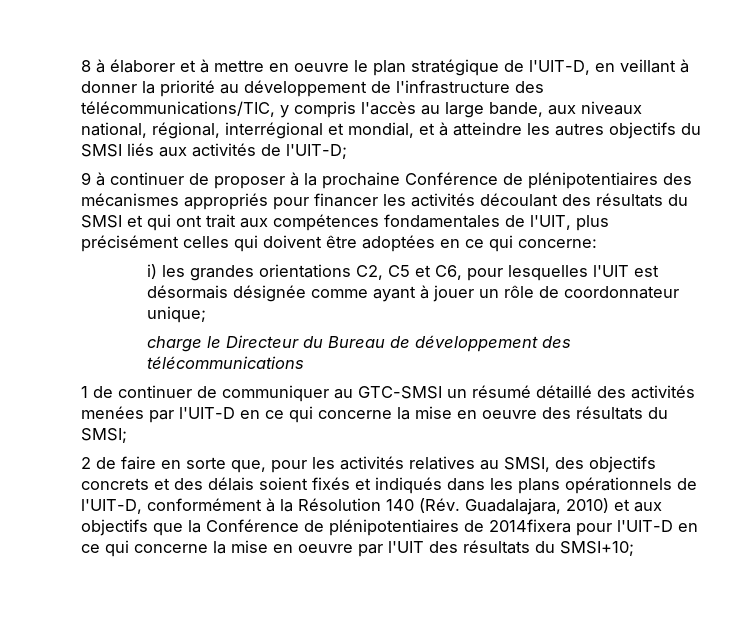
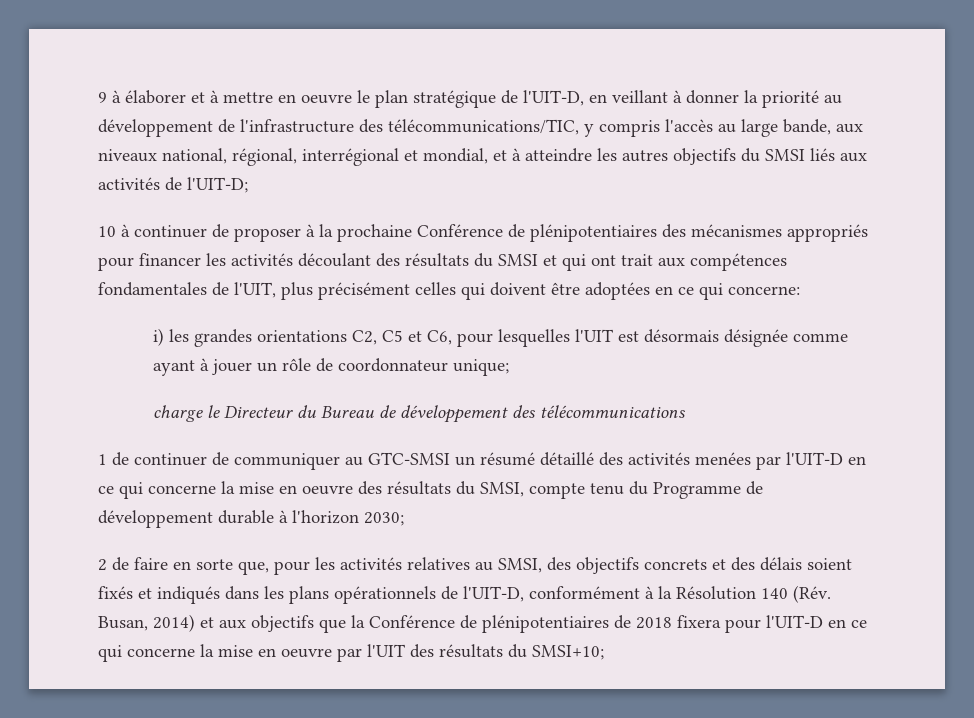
[81,60,91,72] 8 -> [98,92,107,103] 9
[81,172,91,185] 9 -> [98,226,116,237] 10
[81,428,127,443] SMSI; -> [480,481,763,499] [98,510,404,528] SMSI, compte tenu du Programme de développement durable à l'horizon 2030;
[465,498,609,515] Guadalajara, 2010) -> [98,614,195,632] Busan, 2014)
[489,519,571,533] 2014fixera -> [636,615,721,629] 2018 fixera

